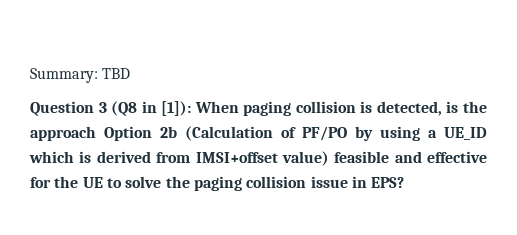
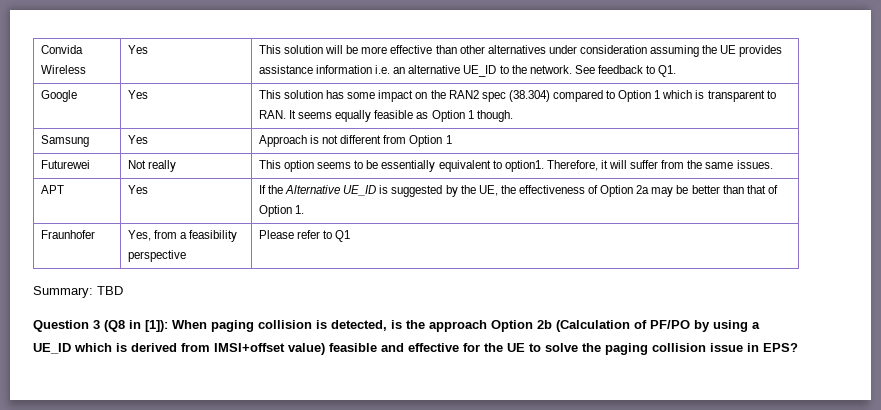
(30, 75) none -> [40,45,83,54] [40,65,86,74] [127,45,148,54] [258,45,783,57] [258,65,677,77] [40,90,77,102] [127,90,148,99] [258,90,776,102] [258,110,513,122] [40,135,89,147] [127,135,148,144] [258,135,452,147] [40,160,90,169] [127,160,176,172] [258,160,773,172] [40,185,64,194] [127,185,148,194] [258,185,778,197] [258,205,304,217] [40,230,95,239] [127,230,238,242] [127,250,186,262] [258,230,351,242] Convida Wireless | Yes | This solution will be more effective than other alternatives under consideration assuming the UE provides assistance information i.e. an alternative UE_ID to the network. See feedback to Q1. // Google | Yes | This solution has some impact on the RAN2 spec (38.304) compared to Option 1 which is transparent to RAN. It seems equally feasible as Option 1 though. // Samsung | Yes | Approach is not different from Option 1 // Futurewei | Not really | This option seems to be essentially equivalent to option1. Therefore, it will suffer from the same issues. // APT | Yes | If the Alternative UE_ID is suggested by the UE, the effectiveness of Option 2a may be better than that of Option 1. // Fraunhofer | Yes, from a feasibility perspective | Please refer to Q1 //

